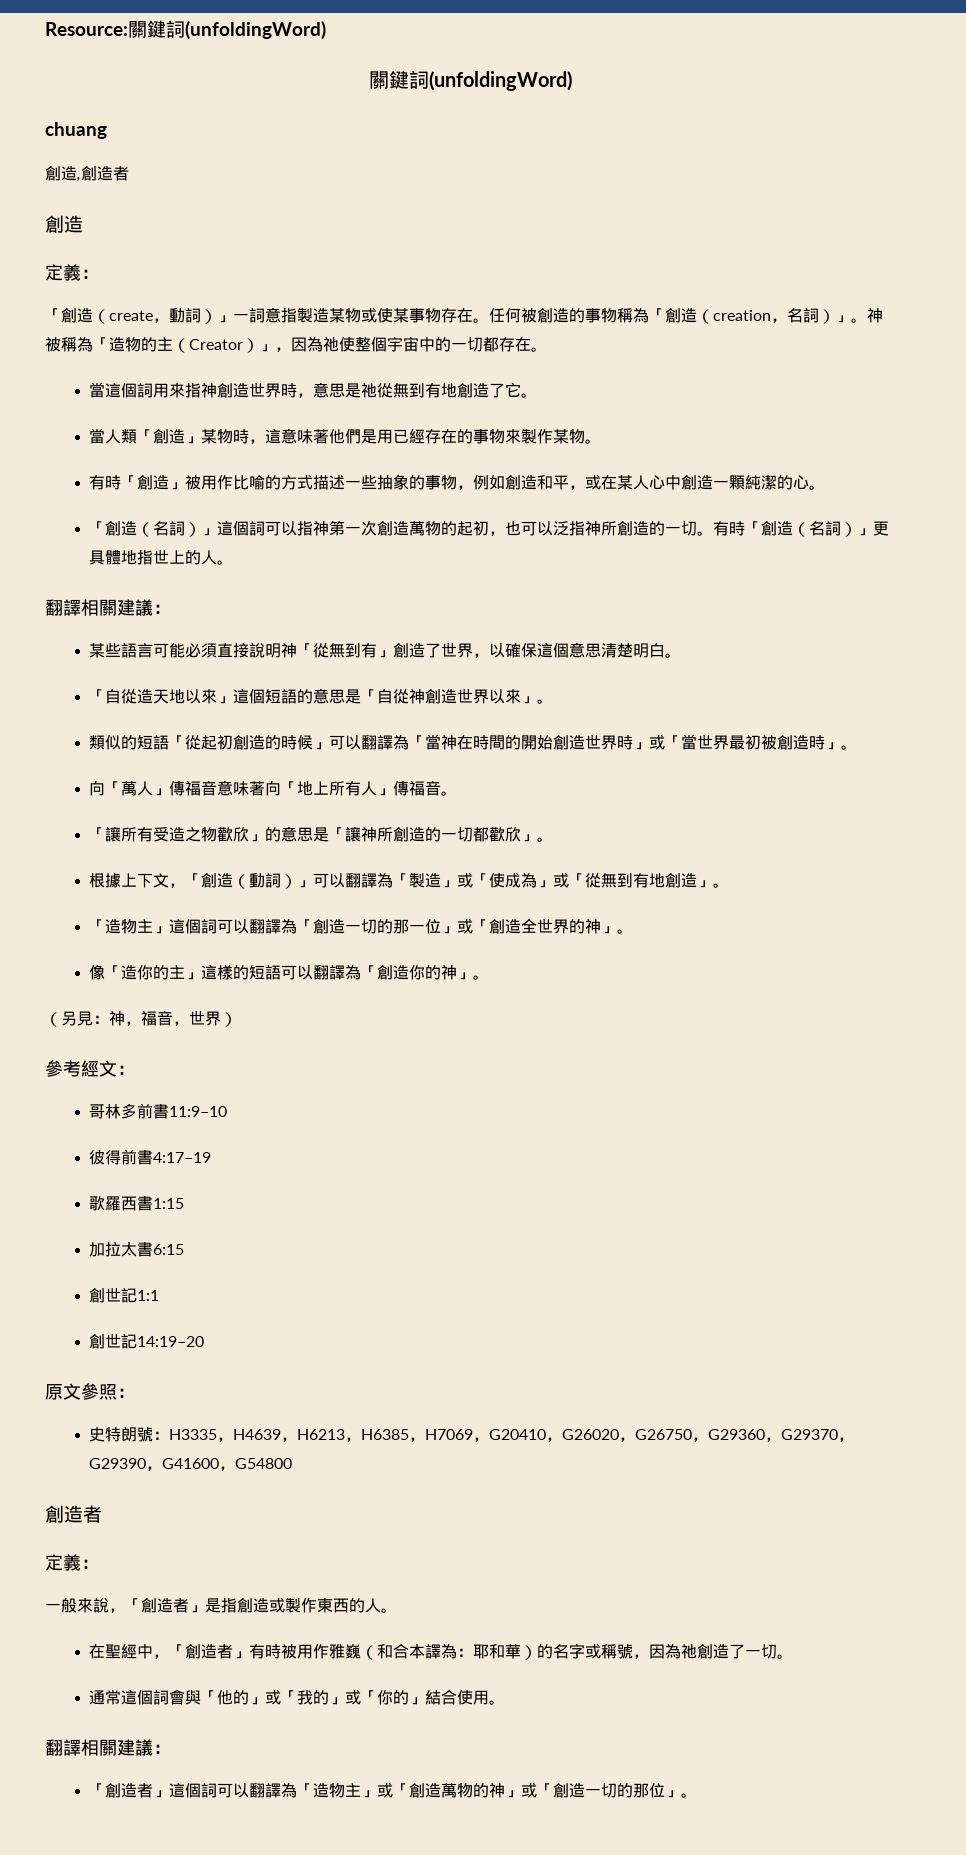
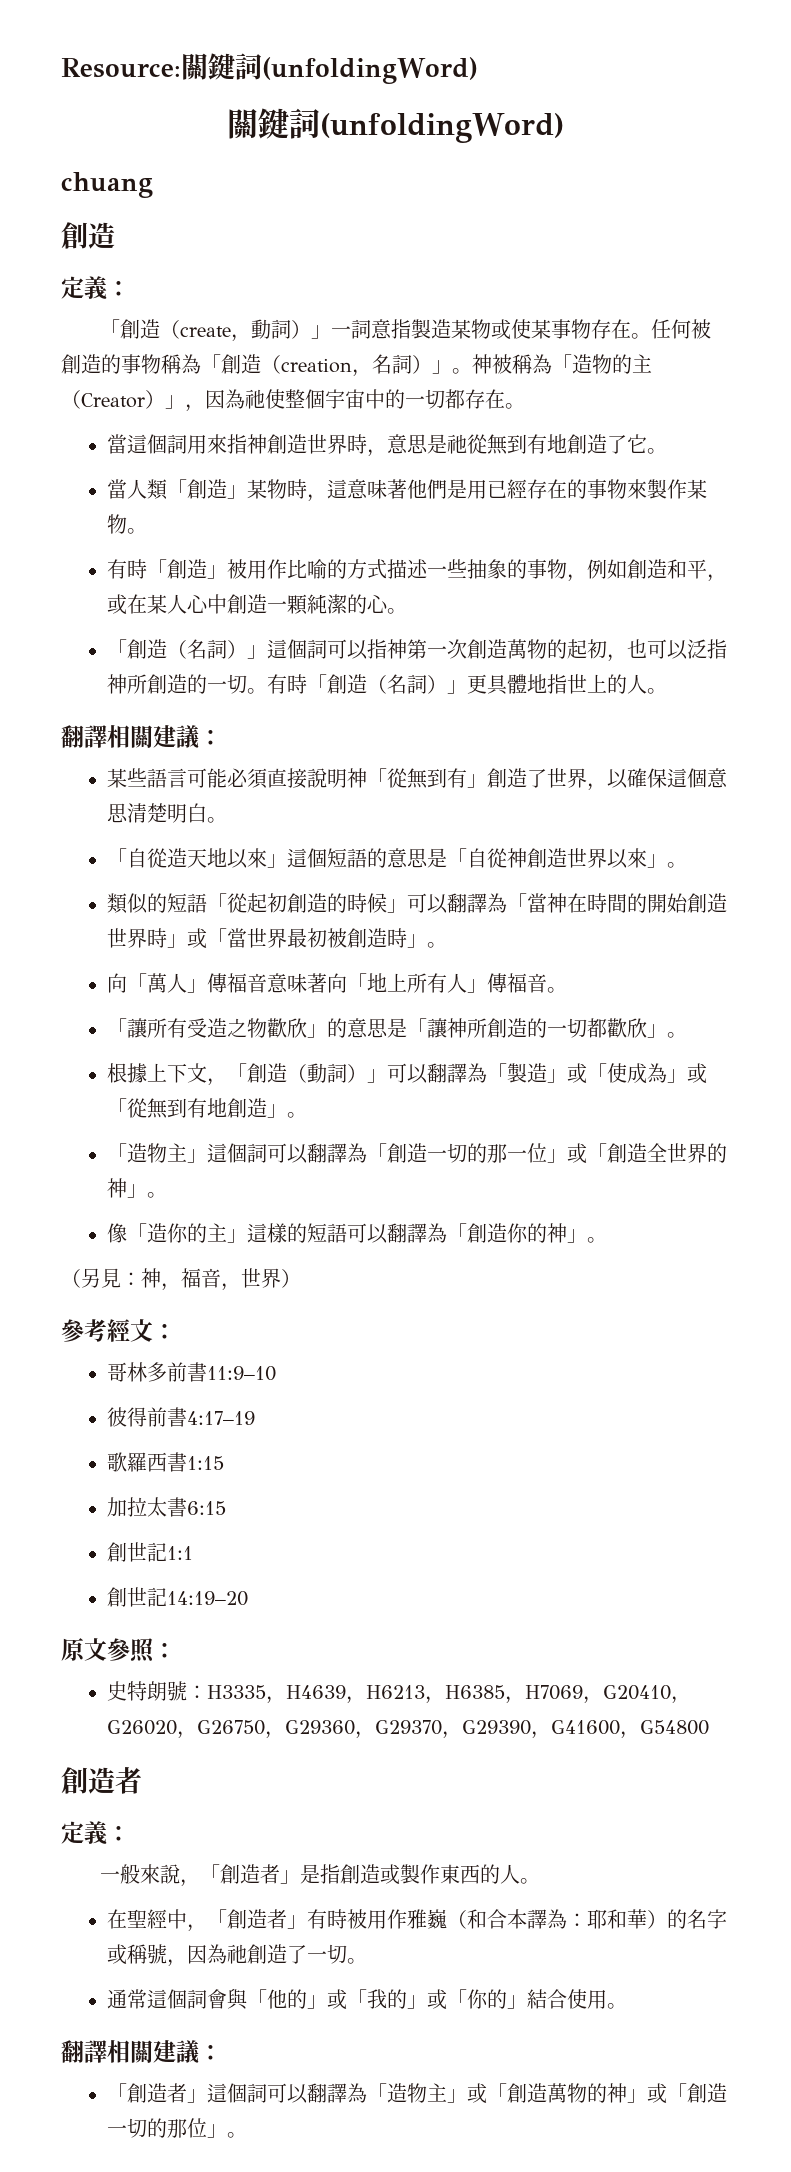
[45,166,129,182] // 創造,創造者 -> (153, 185) none

